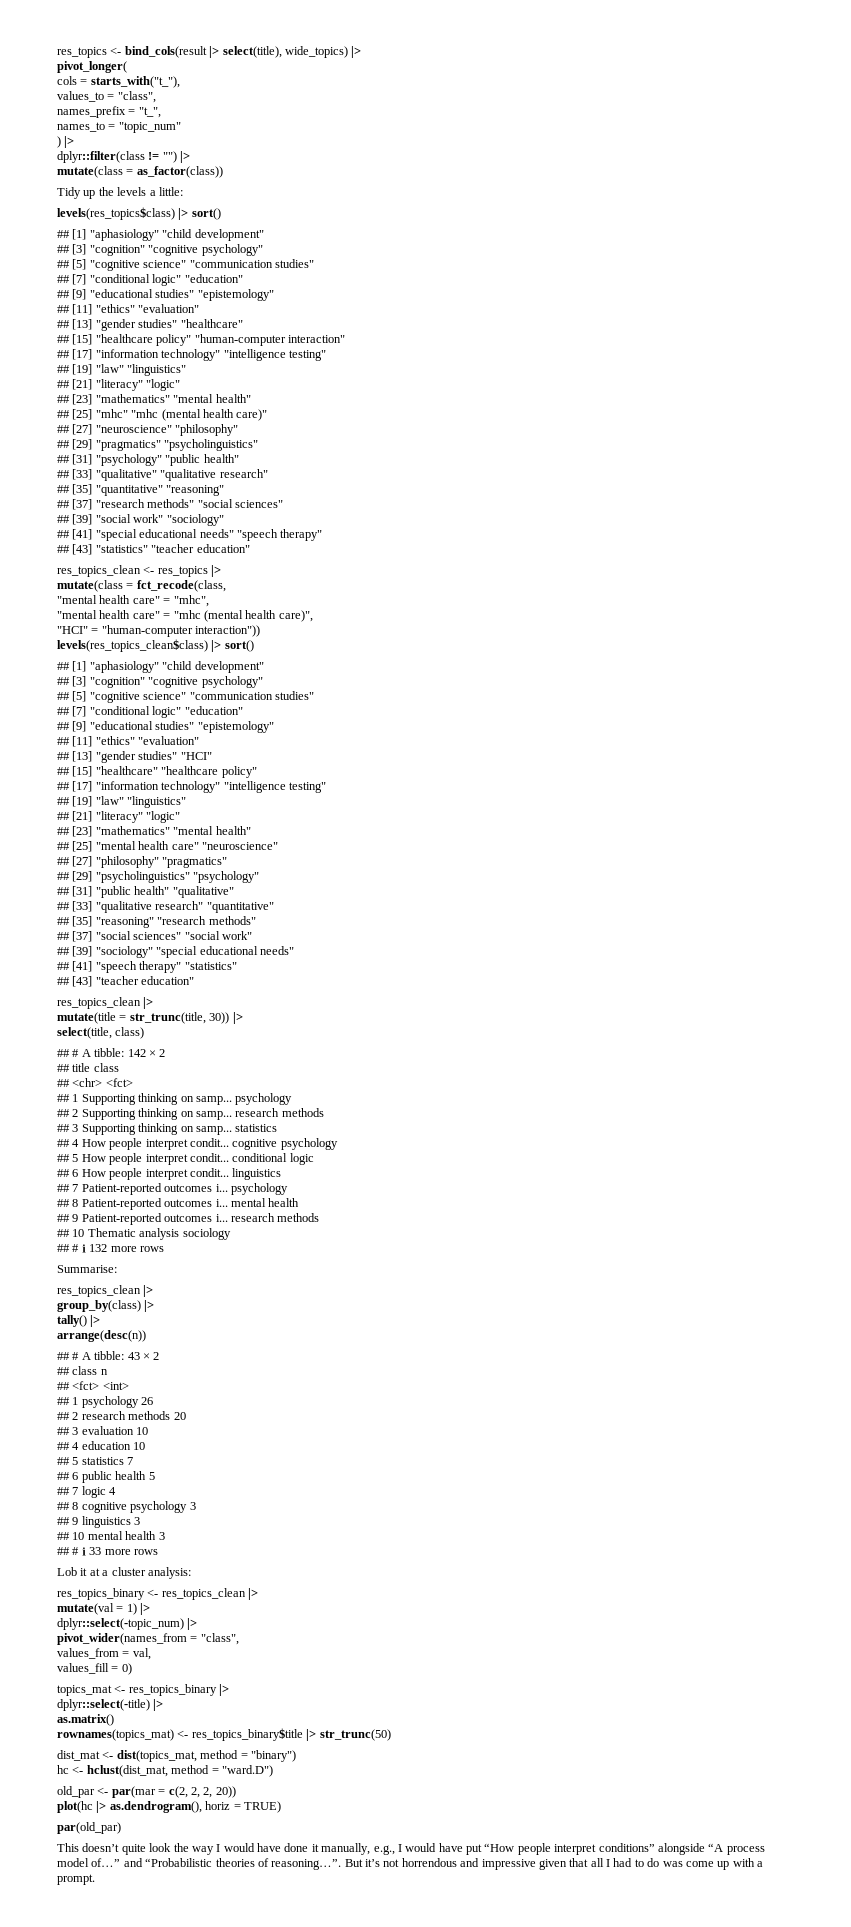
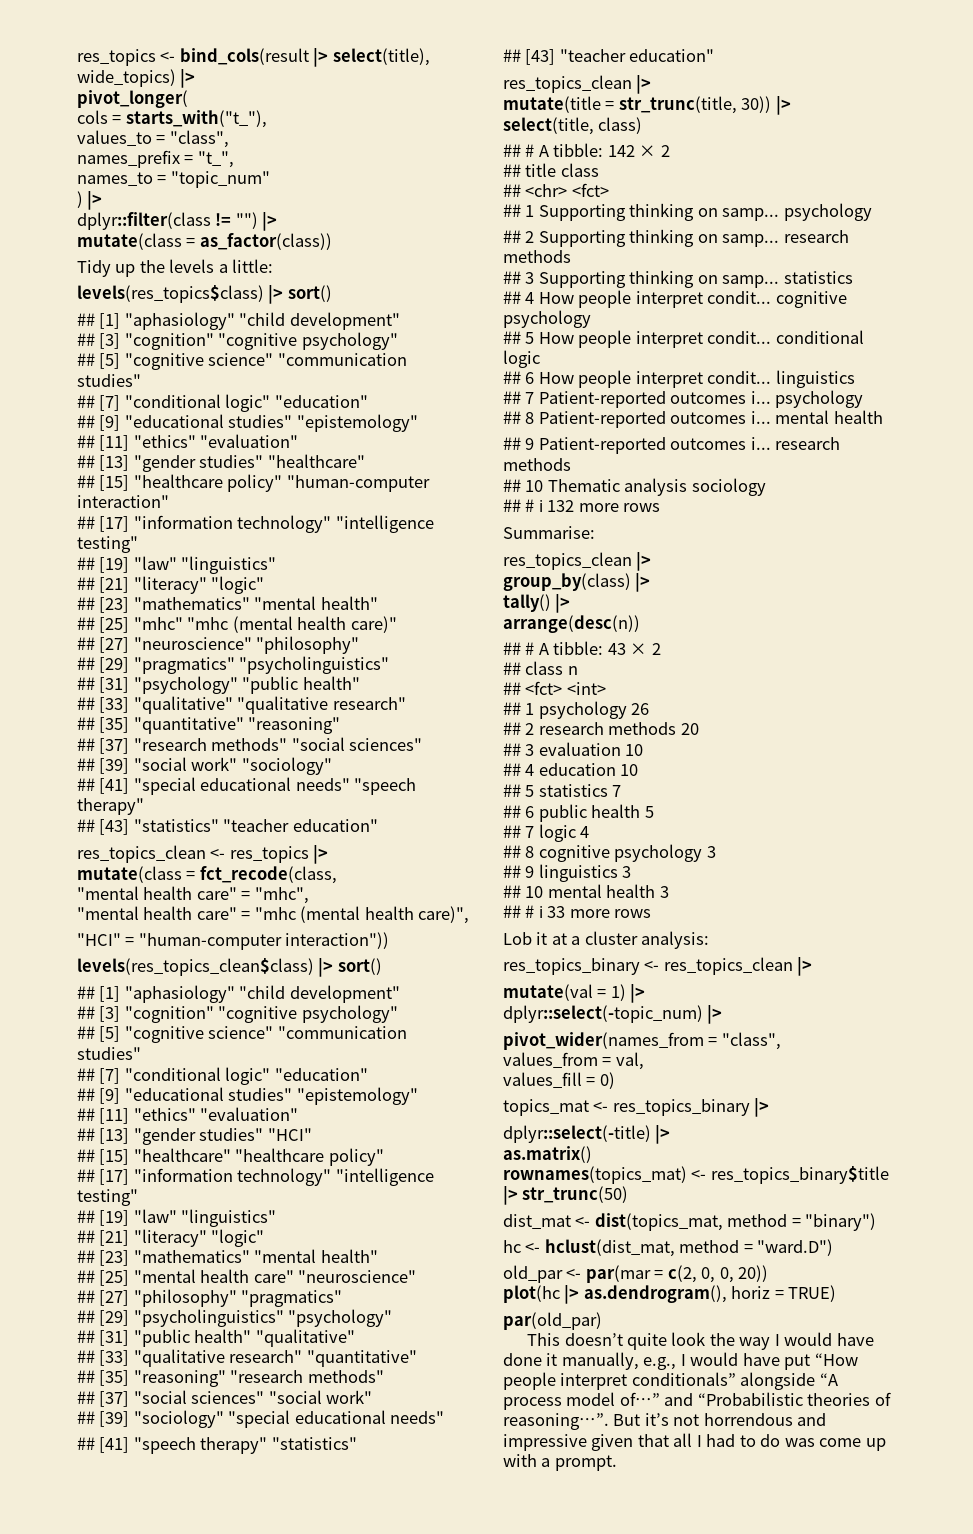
[190,1787,213,1798] 2, 2, -> [701,1267,734,1283] 0, 0,
[598,1843,655,1852] conditions” -> [631,1372,736,1386] conditionals”

